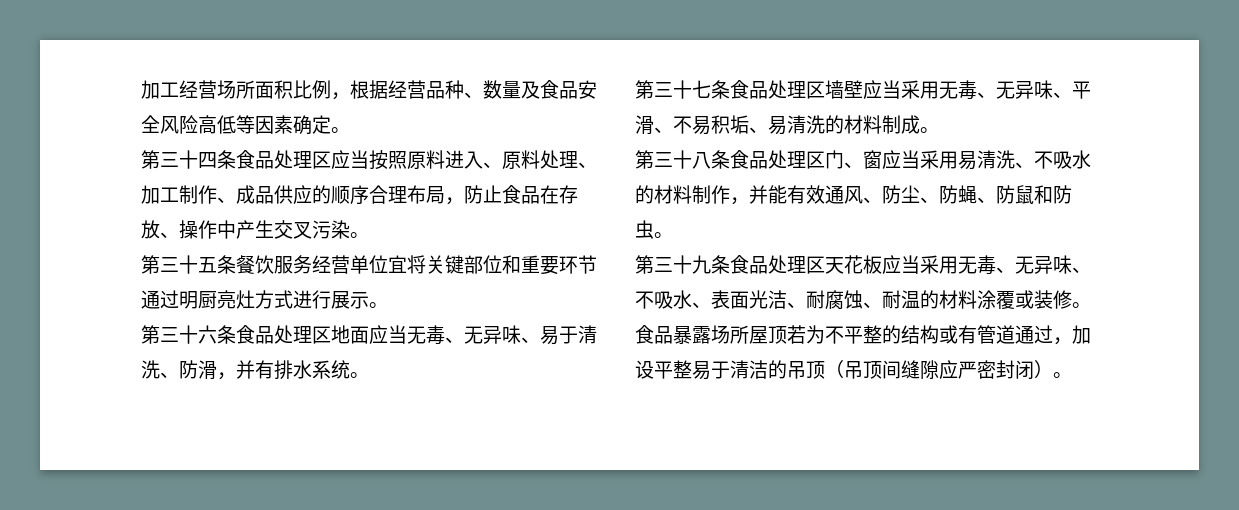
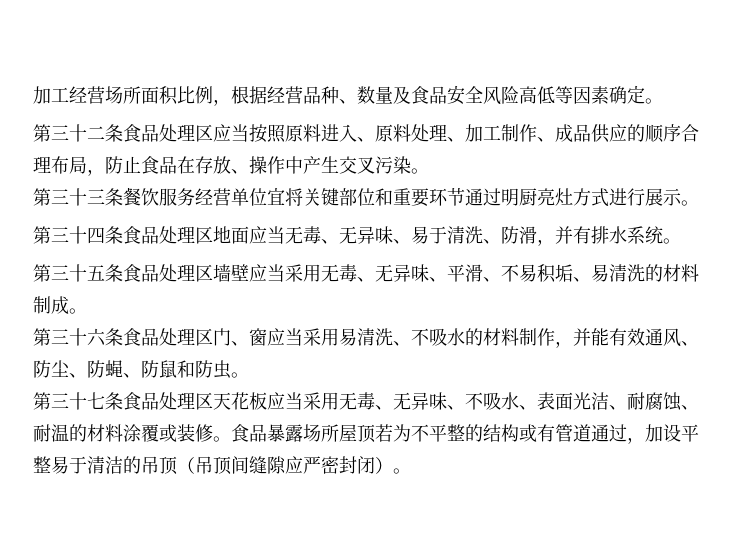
[198,152,217,168] 四 -> [87,126,105,140] 二
[198,257,217,273] 五 -> [87,189,105,204] 三
[198,325,217,344] 六 -> [87,227,105,244] 四
[692,80,711,98] 七 -> [87,265,105,281] 五
[692,152,711,169] 八 -> [87,328,106,346] 六
[692,255,711,274] 九 -> [87,392,105,409] 七

